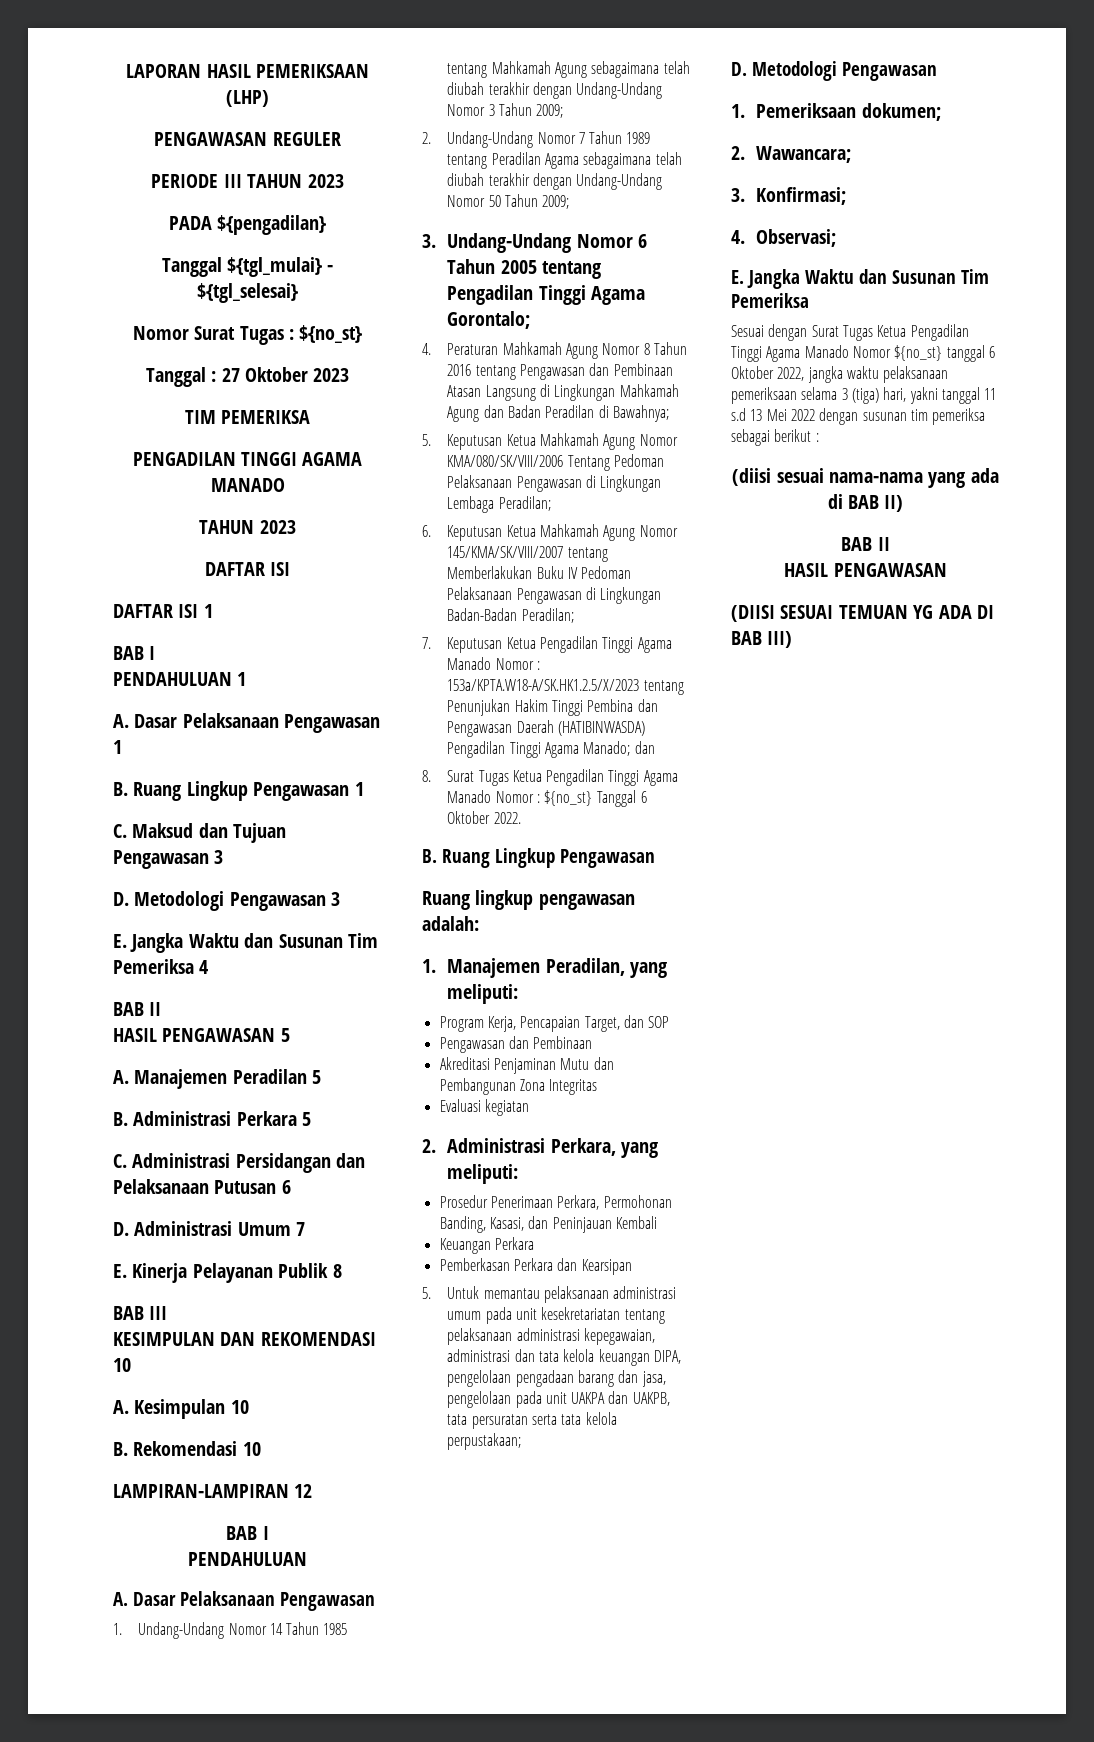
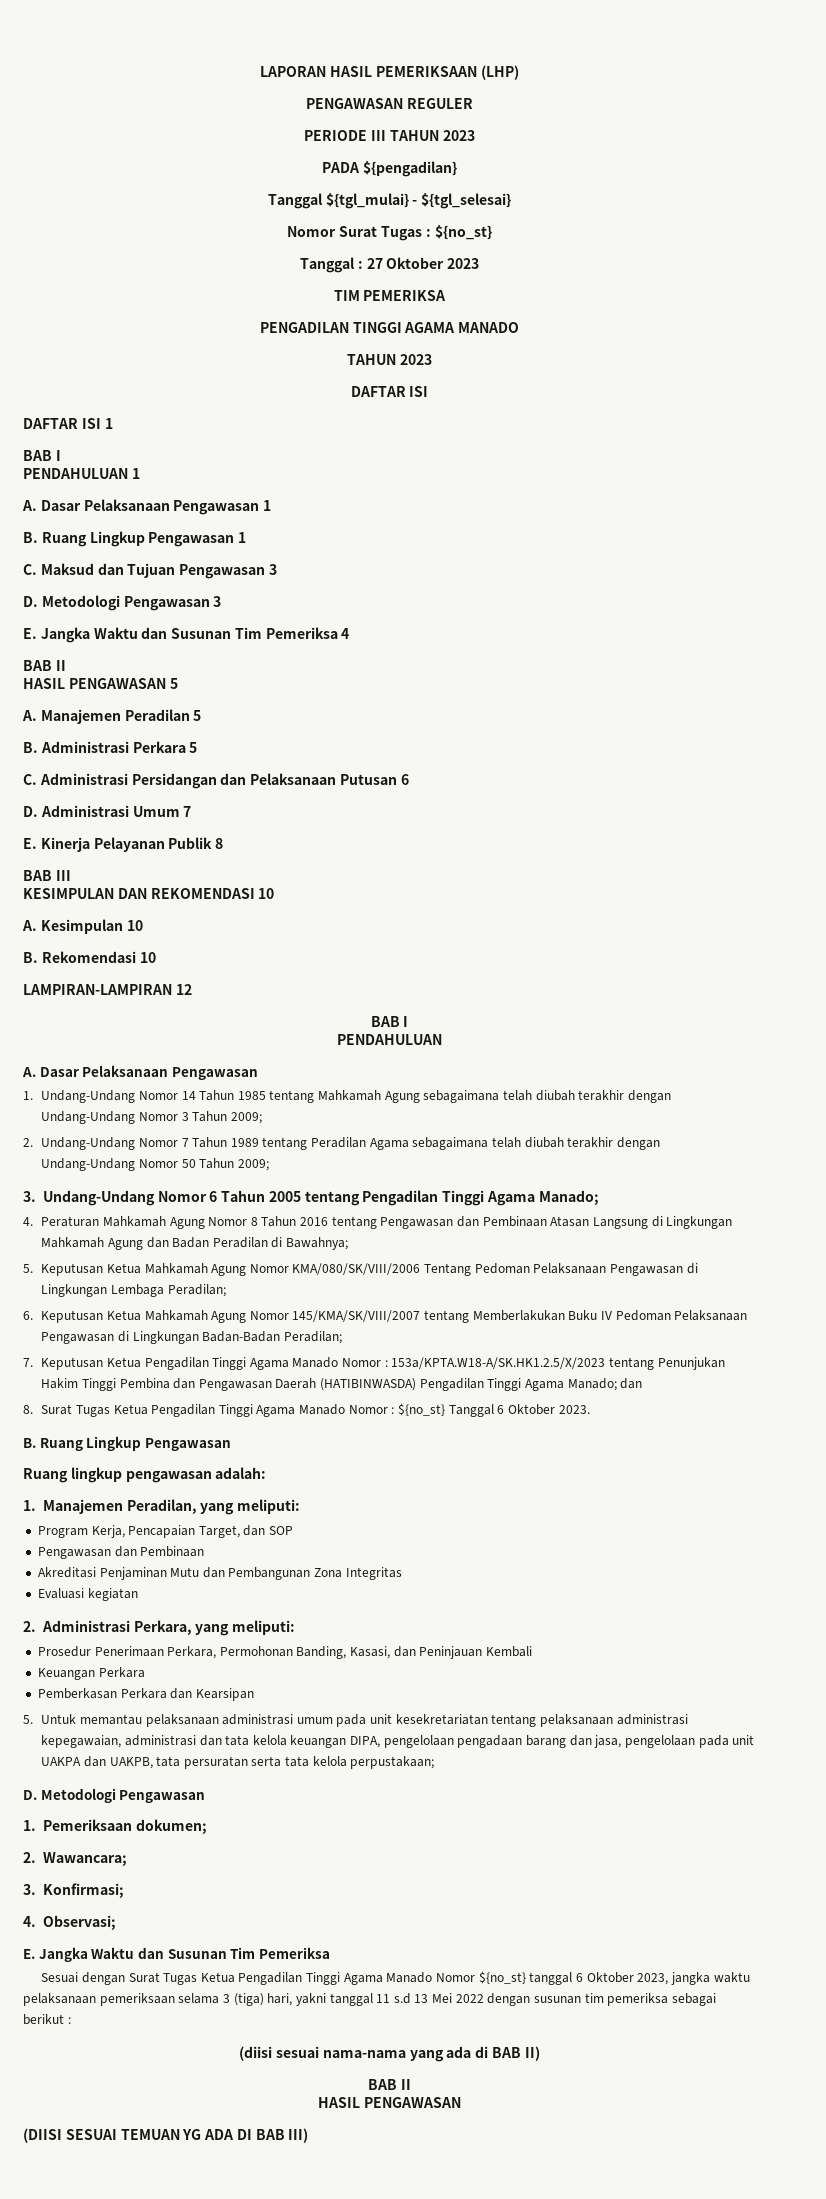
[447,311,531,329] Gorontalo; -> [538,1190,599,1205] Manado;
[493,812,521,824] 2022. -> [558,1405,590,1414] 2023.
[777,367,805,381] 2022, -> [637,1973,669,1985] 2023,

